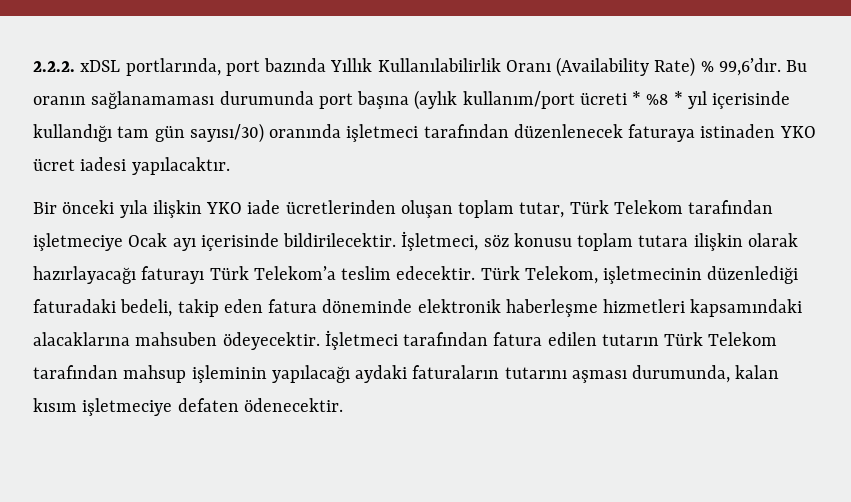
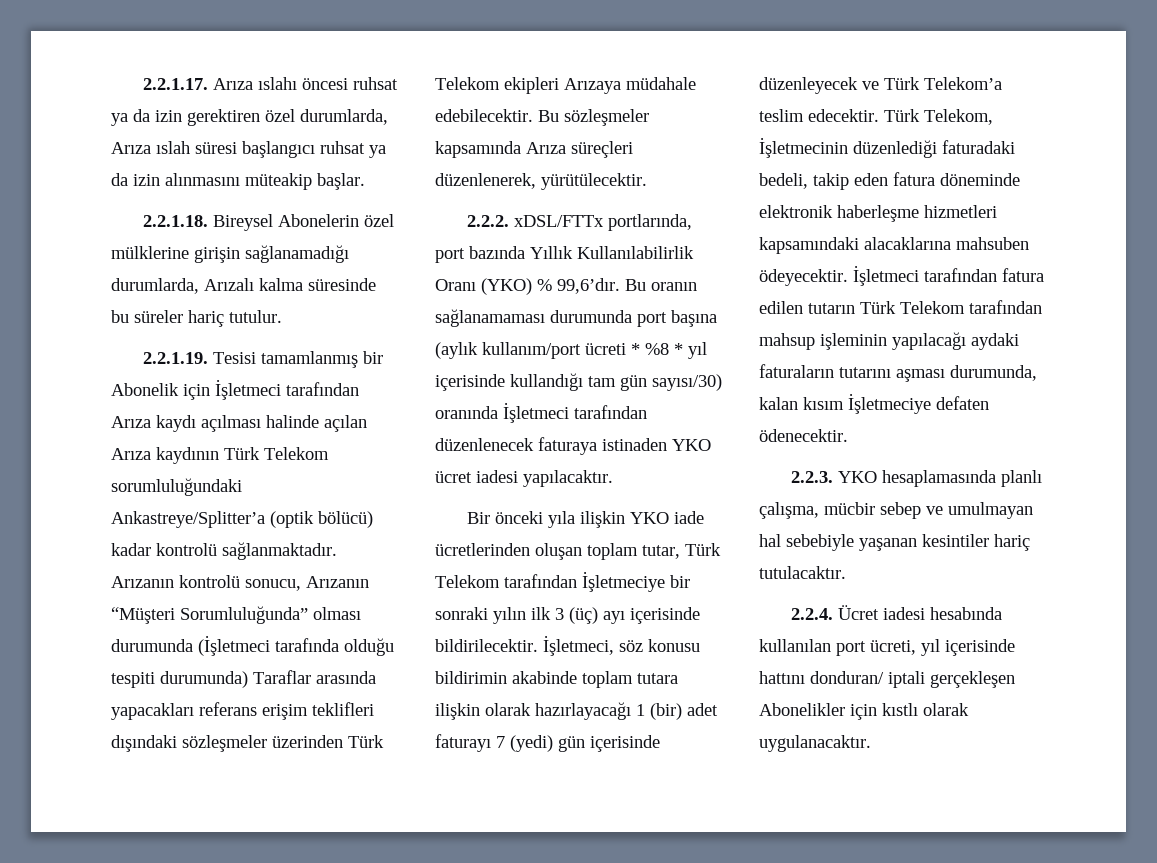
[33,60,121,72] 2.2.2. xDSL -> [142,77,398,90] [111,109,388,126] [111,141,386,158] [111,173,365,190] [142,214,394,231] [111,245,349,263] [111,278,376,294] [111,310,282,327] [142,351,383,368] [111,379,359,400] [111,415,367,432] [111,447,329,464] [111,478,242,496] [111,511,373,528] [111,542,337,560] [111,575,369,591] [111,606,361,624] [111,635,394,656] [111,670,376,688] [111,702,374,720] [111,735,384,752] [435,77,696,94] [435,109,649,126] [435,141,633,158] [435,173,647,190] [466,215,604,227] 2.2.1.17. Arıza ıslahı öncesi ruhsat ya da izin gerektiren özel durumlarda, Arıza ıslah süresi başlangıcı ruhsat ya da izin alınmasını müteakip başlar. // 2.2.1.18. Bireysel Abonelerin özel mülklerine girişin sağlanamadığı durumlarda, Arızalı kalma süresinde bu süreler hariç tutulur. // 2.2.1.19. Tesisi tamamlanmış bir Abonelik için İşletmeci tarafından Arıza kaydı açılması halinde açılan Arıza kaydının Türk Telekom sorumluluğundaki Ankastreye/Splitter’a (optik bölücü) kadar kontrolü sağlanmaktadır. Arızanın kontrolü sonucu, Arızanın “Müşteri Sorumluluğunda” olması durumunda (İşletmeci tarafında olduğu tespiti durumunda) Taraflar arasında yapacakları referans erişim teklifleri dışındaki sözleşmeler üzerinden Türk Telekom ekipleri Arızaya müdahale edebilecektir. Bu sözleşmeler kapsamında Arıza süreçleri düzenlenerek, yürütülecektir. // 2.2.2. xDSL/FTTx
[556,57,696,77] (Availability Rate) -> [481,278,532,295] (YKO)
[346,124,419,142] işletmeci -> [503,402,569,423] İşletmeci
[33,233,168,251] işletmeciye Ocak -> [582,571,690,592] [435,607,598,624] İşletmeciye bir sonraki yılın ilk 3 (üç)
(572, 240) none -> [435,671,577,684] bildirimin akabinde
[141,266,205,284] faturayı -> [636,703,718,720] [435,734,660,752] [759,77,879,94] 1 (bir) adet faturayı 7 (yedi) gün içerisinde düzenleyecek ve
[603,266,703,284] işletmecinin -> [759,137,848,158] İşletmecinin
[82,398,173,416] işletmeciye -> [848,393,931,414] İşletmeciye
(343, 405) none -> [790,470,1042,487] [759,502,1033,519] [759,534,1030,551] [759,566,846,579] [790,605,1002,620] [759,639,1015,656] [759,671,1015,688] [759,703,969,720] [759,735,871,752] // 2.2.3. YKO hesaplamasında planlı çalışma, mücbir sebep ve umulmayan hal sebebiyle yaşanan kesintiler hariç tutulacaktır. // 2.2.4. Ücret iadesi hesabında kullanılan port ücreti, yıl içerisinde hattını donduran/ iptali gerçekleşen Abonelikler için kıstlı olarak uygulanacaktır.

